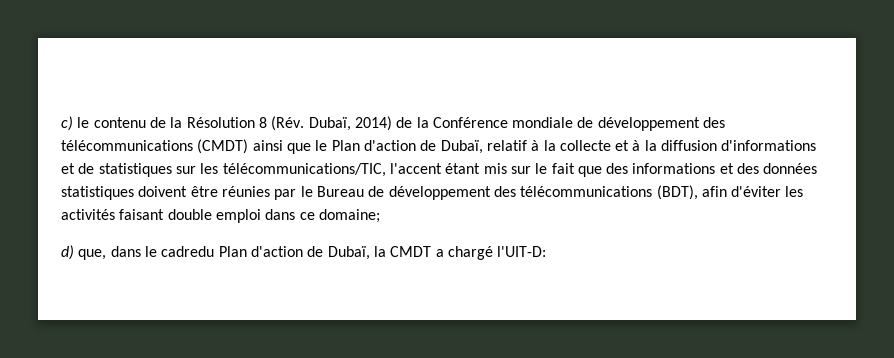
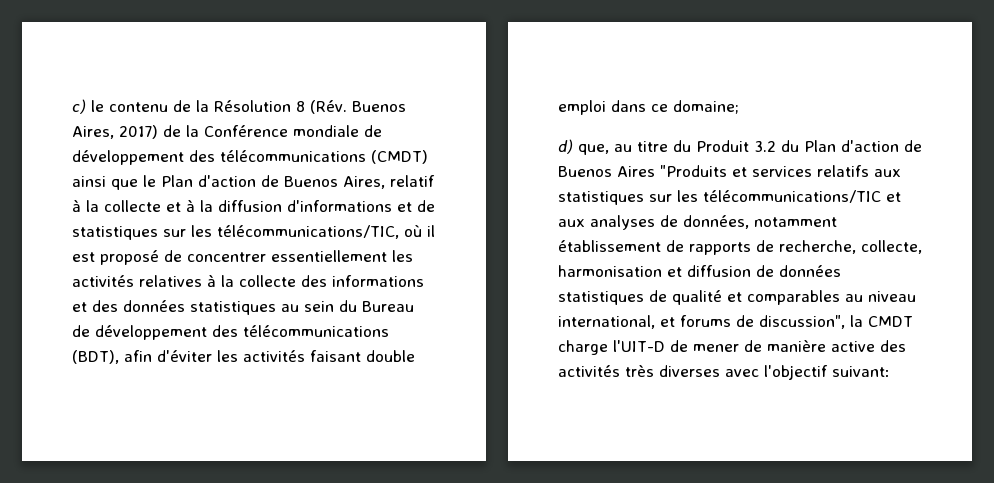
[308,116,392,131] Dubaï, 2014) -> [352,101,406,112] [72,125,158,139] Buenos Aires, 2017)
[440,140,483,154] Dubaï, -> [284,176,385,189] Buenos Aires,
[389,163,602,177] l'accent étant mis sur le fait que -> [404,225,435,237] [72,250,413,265] [72,274,296,287] où il est proposé de concentrer essentiellement les activités relatives à la collecte
[138,186,313,200] doivent être réunies par le -> [281,300,357,312] au sein du
[110,246,547,260] dans le cadredu Plan d'action de Dubaï, la CMDT a chargé l'UIT-D: -> [614,140,922,152] [558,165,901,177] [558,190,901,205] [558,215,837,230] [558,240,922,255] [558,265,841,277] [558,290,916,305] [558,315,913,329] [558,340,906,355] [558,365,890,380] au titre du Produit 3.2 du Plan d'action de Buenos Aires "Produits et services relatifs aux statistiques sur les télécommunications/TIC et aux analyses de données, notamment établissement de rapports de recherche, collecte, harmonisation et diffusion de données statistiques de qualité et comparables au niveau international, et forums de discussion", la CMDT charge l'UIT-D de mener de manière active des activités très diverses avec l'objectif suivant:

